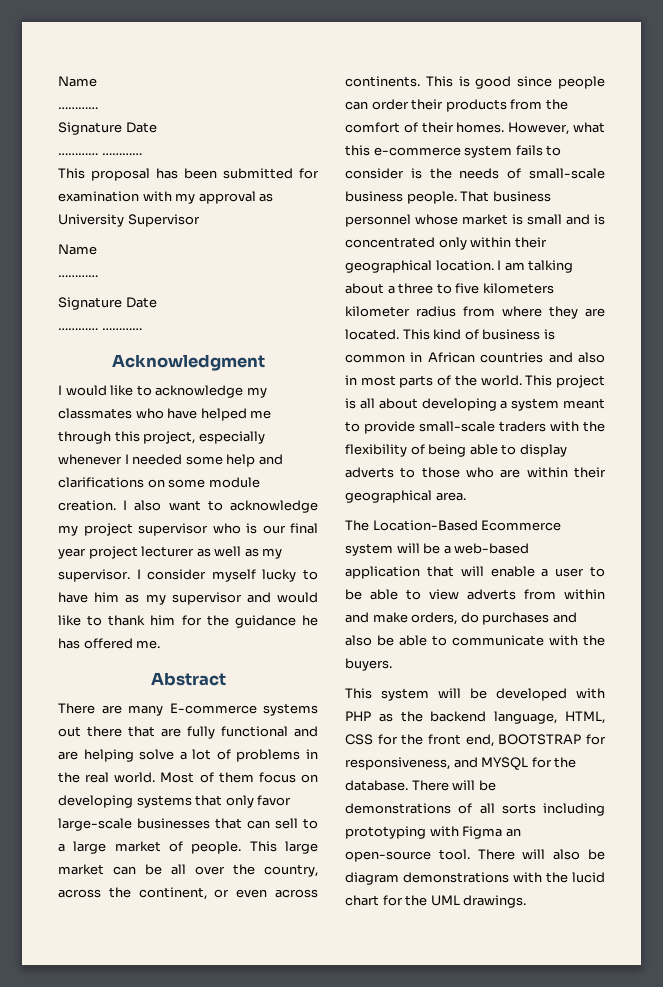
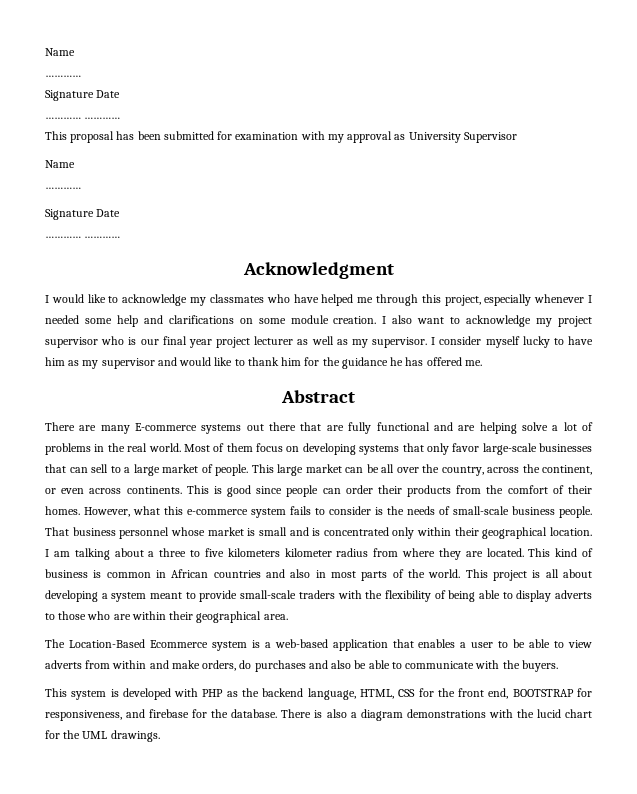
[396,543,441,554] will be -> [251,640,260,648] is
[460,566,535,577] will enable -> [418,639,456,648] enables
[438,688,487,699] will be -> [110,689,119,697] is
[481,757,529,770] MYSQL -> [149,709,190,718] firebase
[452,780,496,791] [345,803,605,816] [345,826,521,839] [345,849,605,862] will be demonstrations of all sorts including prototyping with Figma an open-source tool. There will also be -> [314,709,357,718] is also a

